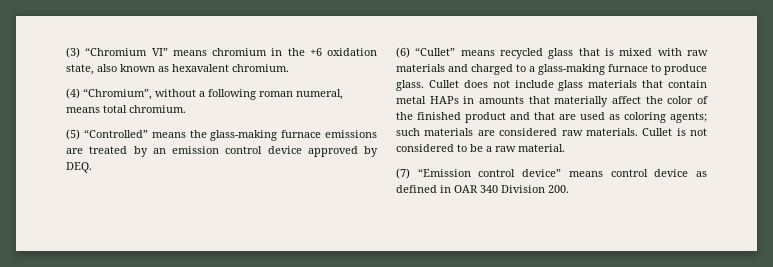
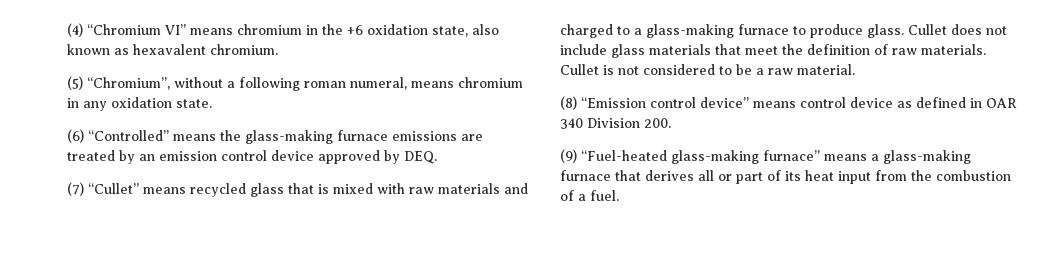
[66,47,80,58] (3) -> [67,23,83,37] (4)
[66,88,80,99] (4) -> [67,76,83,90] (5)
[103,105,186,113] [66,129,80,140] total chromium. // (5) -> [458,77,523,88] [67,97,212,111] [67,129,84,143] chromium in any oxidation state. // (6)
[396,47,410,58] (6) -> [67,182,84,196] (7)
[668,80,707,88] [396,96,708,107] [396,112,707,123] [396,128,558,136] contain metal HAPs in amounts that materially affect the color of the finished product and that are used as coloring agents; such materials are considered -> [745,44,888,55] meet the definition of
[396,168,410,179] (7) -> [560,96,577,110] (8)
(569, 189) none -> [560,149,971,164] [560,170,1011,184] [560,190,619,201] // (9) “Fuel-heated glass-making furnace” means a glass-making furnace that derives all or part of its heat input from the combustion of a fuel.

